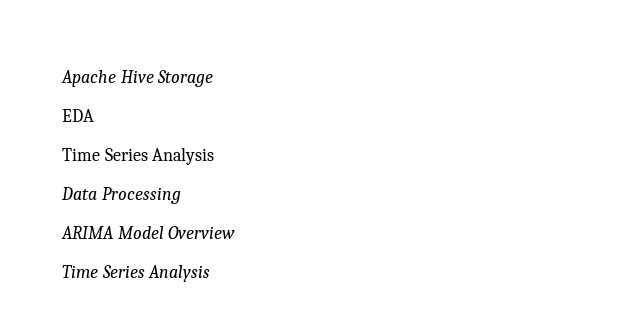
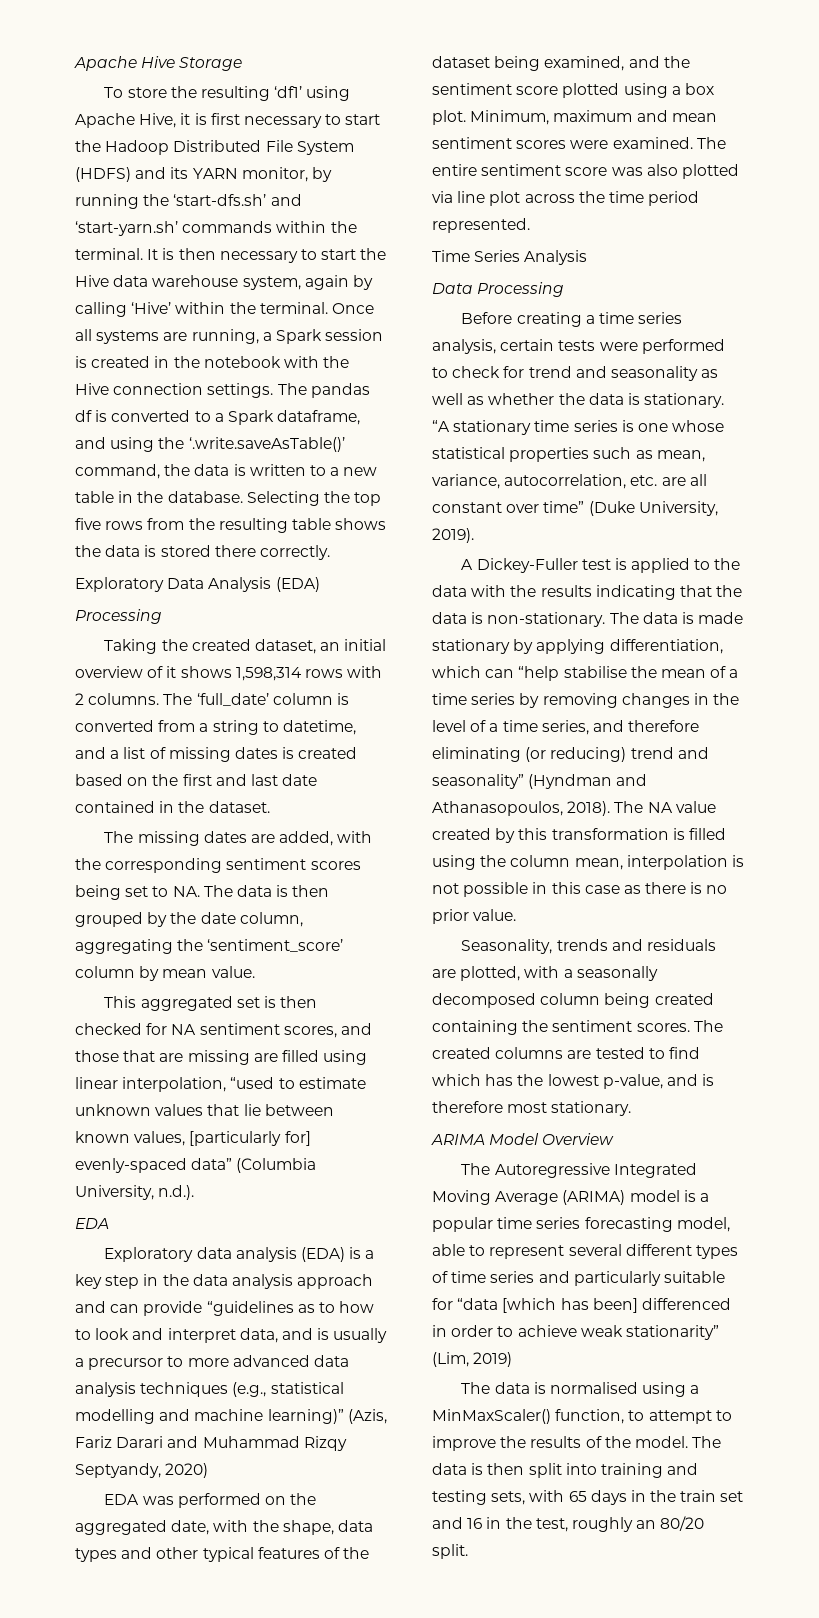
[62,109,94,122] EDA -> [104,86,351,101] [75,113,381,128] [75,140,354,155] [75,167,332,182] [75,194,302,209] [75,221,357,236] [75,248,387,263] [75,275,373,290] [75,302,374,317] [75,329,384,344] [75,356,350,368] [75,383,370,398] [75,410,361,425] [75,437,345,452] [75,464,378,479] [75,491,382,506] [75,518,387,533] [75,545,330,560] [75,577,320,592] [75,609,162,624] [104,639,387,654] [75,666,383,681] [75,693,349,706] [75,720,356,735] [75,747,358,762] [75,774,318,786] [75,801,270,813] [104,831,373,846] [75,858,361,873] [75,885,330,900] [75,912,303,927] [75,939,344,954] [75,966,255,981] [104,996,318,1011] [75,1023,372,1038] [75,1050,368,1065] [75,1077,366,1092] [75,1104,334,1116] [75,1131,311,1146] [75,1158,317,1173] [75,1185,195,1200] [75,1218,109,1229] [104,1247,375,1262] [75,1274,374,1289] [75,1301,375,1316] [75,1328,388,1343] [75,1355,349,1370] [75,1382,344,1397] [75,1409,387,1424] [75,1436,347,1451] [75,1463,209,1478] [104,1493,317,1508] [75,1520,373,1535] [75,1547,370,1562] [432,56,690,71] [432,83,714,98] [432,110,717,125] [432,137,726,149] [432,164,739,179] [432,191,700,206] [432,218,530,233] To store the resulting ‘df1’ using Apache Hive, it is first necessary to start the Hadoop Distributed File System (HDFS) and its YARN monitor, by running the ‘start-dfs.sh’ and ‘start-yarn.sh’ commands within the terminal. It is then necessary to start the Hive data warehouse system, again by calling ‘Hive’ within the terminal. Once all systems are running, a Spark session is created in the notebook with the Hive connection settings. The pandas df is converted to a Spark dataframe, and using the ‘.write.saveAsTable()’ command, the data is written to a new table in the database. Selecting the top five rows from the resulting table shows the data is stored there correctly. // Exploratory Data Analysis (EDA) // Processing // Taking the created dataset, an initial overview of it shows 1,598,314 rows with 2 columns. The ‘full_date’ column is converted from a string to datetime, and a list of missing dates is created based on the first and last date contained in the dataset. // The missing dates are added, with the corresponding sentiment scores being set to NA. The data is then grouped by the date column, aggregating the ‘sentiment_score’ column by mean value. // This aggregated set is then checked for NA sentiment scores, and those that are missing are filled using linear interpolation, “used to estimate unknown values that lie between known values, [particularly for] evenly-spaced data” (Columbia University, n.d.). // EDA // Exploratory data analysis (EDA) is a key step in the data analysis approach and can provide “guidelines as to how to look and interpret data, and is usually a precursor to more advanced data analysis techniques (e.g., statistical modelling and machine learning)” (Azis, Fariz Darari and Muhammad Rizqy Septyandy, 2020) // EDA was performed on the aggregated date, with the shape, data types and other typical features of the dataset being examined, and the sentiment score plotted using a box plot. Minimum, maximum and mean sentiment scores were examined. The entire sentiment score was also plotted via line plot across the time period represented.
[61,226,236,239] [62,265,211,282] ARIMA Model Overview // Time Series Analysis -> [461,312,683,327] [432,339,725,354] [432,366,719,381] [432,393,725,408] [432,420,725,435] [432,447,705,462] [432,474,707,489] [432,501,718,516] [432,528,474,543] [461,558,741,573] [432,585,743,600] [432,612,744,627] [432,639,723,654] [432,666,739,681] [432,693,740,708] [432,720,700,735] [432,747,709,762] [432,774,648,789] [432,801,716,816] [432,828,726,843] [432,855,744,870] [432,882,728,897] [432,909,517,924] [461,939,716,954] [432,966,658,981] [432,993,714,1008] [432,1020,723,1035] [432,1047,700,1059] [432,1074,715,1089] [432,1101,632,1116] [431,1133,615,1145] [461,1163,697,1178] [432,1190,709,1205] [432,1217,730,1232] [432,1244,738,1259] [432,1271,725,1286] [432,1298,731,1313] [432,1325,719,1340] [432,1352,513,1367] [461,1382,700,1397] [432,1409,732,1424] [432,1436,722,1451] [432,1463,699,1478] [432,1490,744,1505] [432,1516,705,1532] [432,1544,468,1559] Before creating a time series analysis, certain tests were performed to check for trend and seasonality as well as whether the data is stationary. “A stationary time series is one whose statistical properties such as mean, variance, autocorrelation, etc. are all constant over time” (Duke University, 2019). // A Dickey-Fuller test is applied to the data with the results indicating that the data is non-stationary. The data is made stationary by applying differentiation, which can “help stabilise the mean of a time series by removing changes in the level of a time series, and therefore eliminating (or reducing) trend and seasonality” (Hyndman and Athanasopoulos, 2018). The NA value created by this transformation is filled using the column mean, interpolation is not possible in this case as there is no prior value. // Seasonality, trends and residuals are plotted, with a seasonally decomposed column being created containing the sentiment scores. The created columns are tested to find which has the lowest p-value, and is therefore most stationary. // ARIMA Model Overview // The Autoregressive Integrated Moving Average (ARIMA) model is a popular time series forecasting model, able to represent several different types of time series and particularly suitable for “data [which has been] differenced in order to achieve weak stationarity” (Lim, 2019) // The data is normalised using a MinMaxScaler() function, to attempt to improve the results of the model. The data is then split into training and testing sets, with 65 days in the train set and 16 in the test, roughly an 80/20 split.

